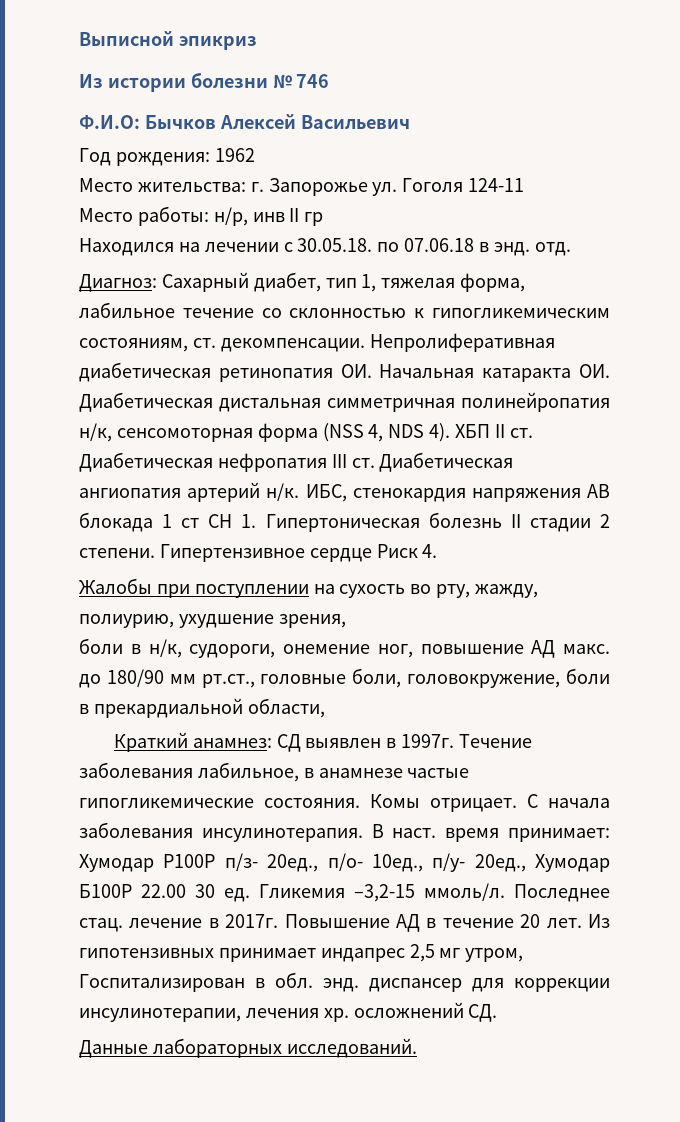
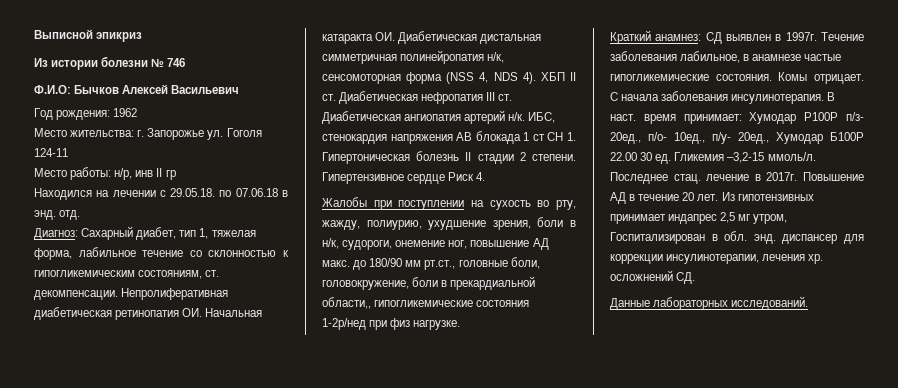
[297,238,373,252] 30.05.18. -> [170,188,216,197] 29.05.18.
(346, 621) // -> (531, 225) none
[247,698,325,718] области, -> [322,297,530,309] [322,318,461,330] области,, гипогликемические состояния 1-2р/нед при физ нагрузке.

